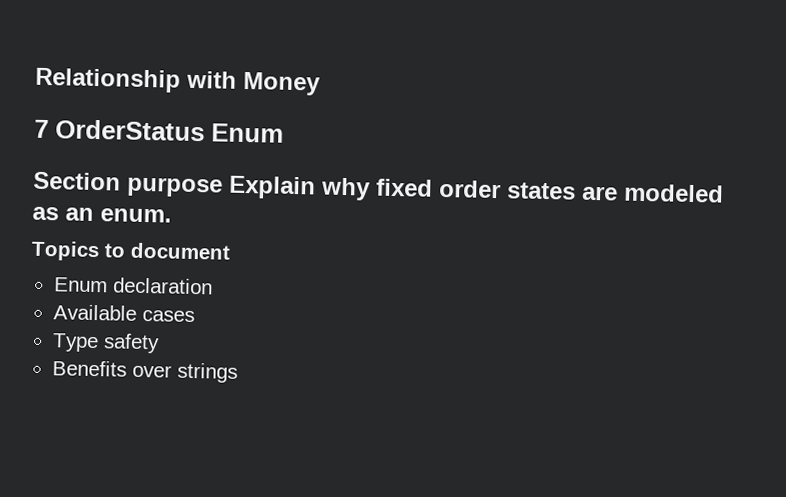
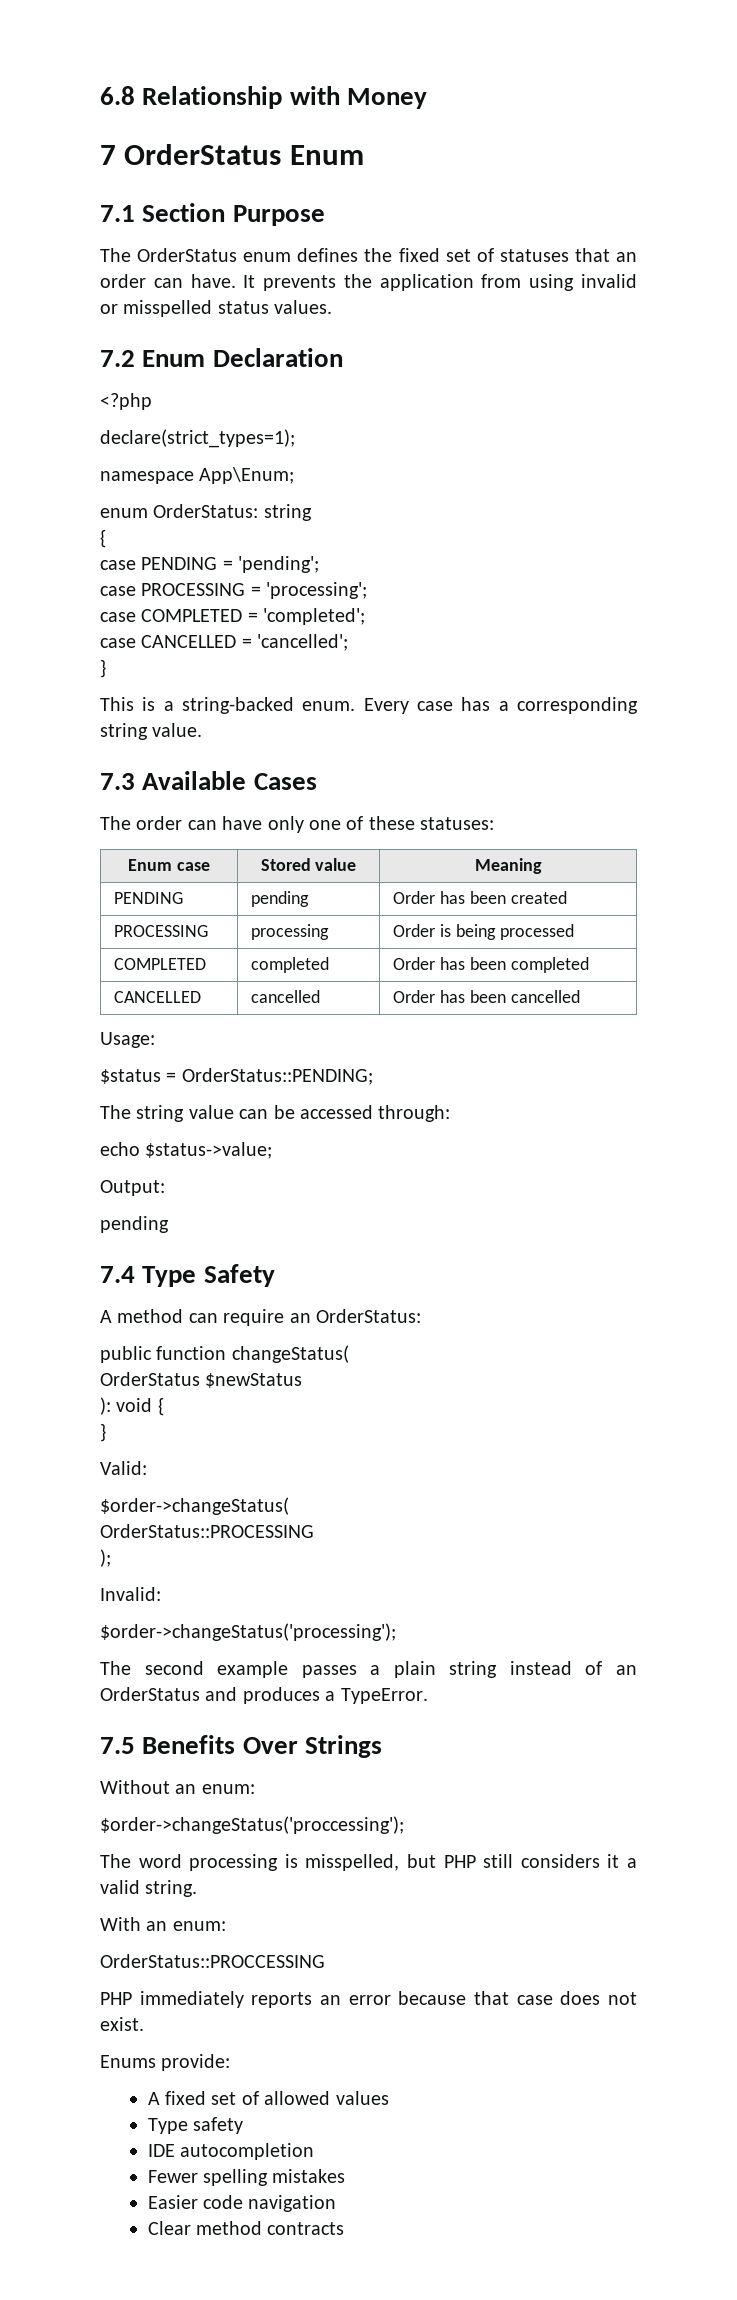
(35, 80) none -> [100,86,135,105] 6.8
[33,171,724,203] [32,206,172,223] [31,240,231,262] [53,277,213,295] [52,304,195,323] [51,333,160,354] [51,360,238,383] Section purpose Explain why fixed order states are modeled as an enum. // Topics to document // Enum declaration // Available cases // Type safety // Benefits over strings -> [100,203,325,226] [100,248,638,262] [100,274,637,291] [100,300,333,317] [100,348,343,367] [100,393,152,410] [100,429,295,448] [100,467,295,484] [100,504,312,521] [100,529,106,548] [100,556,320,573] [100,582,368,599] [100,608,366,625] [100,634,349,651] [100,659,106,678] [100,697,638,714] [100,723,203,740] [100,771,317,790] [100,816,495,833] [128,859,210,871] [260,858,357,871] [474,858,542,874] [114,892,184,904] [251,891,310,907] [393,891,567,904] [114,925,209,937] [251,924,330,940] [393,924,574,940] [114,958,207,970] [251,957,330,973] [393,957,589,973] [114,991,202,1003] [251,990,321,1003] [393,990,580,1003] [100,1032,155,1048] [100,1068,373,1085] [100,1105,451,1122] [100,1142,273,1159] [100,1180,165,1196] [100,1216,169,1233] [100,1264,275,1287] [100,1309,421,1326] [100,1345,349,1363] [100,1372,303,1388] [100,1397,164,1416] [100,1423,106,1442] [100,1461,147,1475] [100,1497,289,1515] [100,1524,314,1538] [100,1549,111,1567] [100,1587,161,1601] [100,1623,396,1641] [100,1661,637,1678] [100,1687,428,1704] [100,1735,382,1758] [100,1780,255,1794] [100,1816,404,1834] [100,1854,638,1871] [100,1880,198,1897] [100,1917,226,1931] [100,1954,325,1968] [100,1991,637,2008] [100,2017,144,2031] [100,2054,231,2071] [147,2091,389,2105] [147,2117,243,2134] [147,2143,314,2160] [147,2169,346,2186] [147,2195,337,2212] [147,2221,345,2235] 7.1 Section Purpose // The OrderStatus enum defines the fixed set of statuses that an order can have. It prevents the application from using invalid or misspelled status values. // 7.2 Enum Declaration // <?php // declare(strict_types=1); // namespace App\Enum; // enum OrderStatus: string // { // case PENDING = 'pending'; // case PROCESSING = 'processing'; // case COMPLETED = 'completed'; // case CANCELLED = 'cancelled'; // } // This is a string-backed enum. Every case has a corresponding string value. // 7.3 Available Cases // The order can have only one of these statuses: // Enum case | Stored value | Meaning // PENDING | pending | Order has been created // PROCESSING | processing | Order is being processed // COMPLETED | completed | Order has been completed // CANCELLED | cancelled | Order has been cancelled // Usage: // $status = OrderStatus::PENDING; // The string value can be accessed through: // echo $status->value; // Output: // pending // 7.4 Type Safety // A method can require an OrderStatus: // public function changeStatus( // OrderStatus $newStatus // ): void { // } // Valid: // $order->changeStatus( // OrderStatus::PROCESSING // ); // Invalid: // $order->changeStatus('processing'); // The second example passes a plain string instead of an OrderStatus and produces a TypeError. // 7.5 Benefits Over Strings // Without an enum: // $order->changeStatus('proccessing'); // The word processing is misspelled, but PHP still considers it a valid string. // With an enum: // OrderStatus::PROCCESSING // PHP immediately reports an error because that case does not exist. // Enums provide: // A fixed set of allowed values // Type safety // IDE autocompletion // Fewer spelling mistakes // Easier code navigation // Clear method contracts

